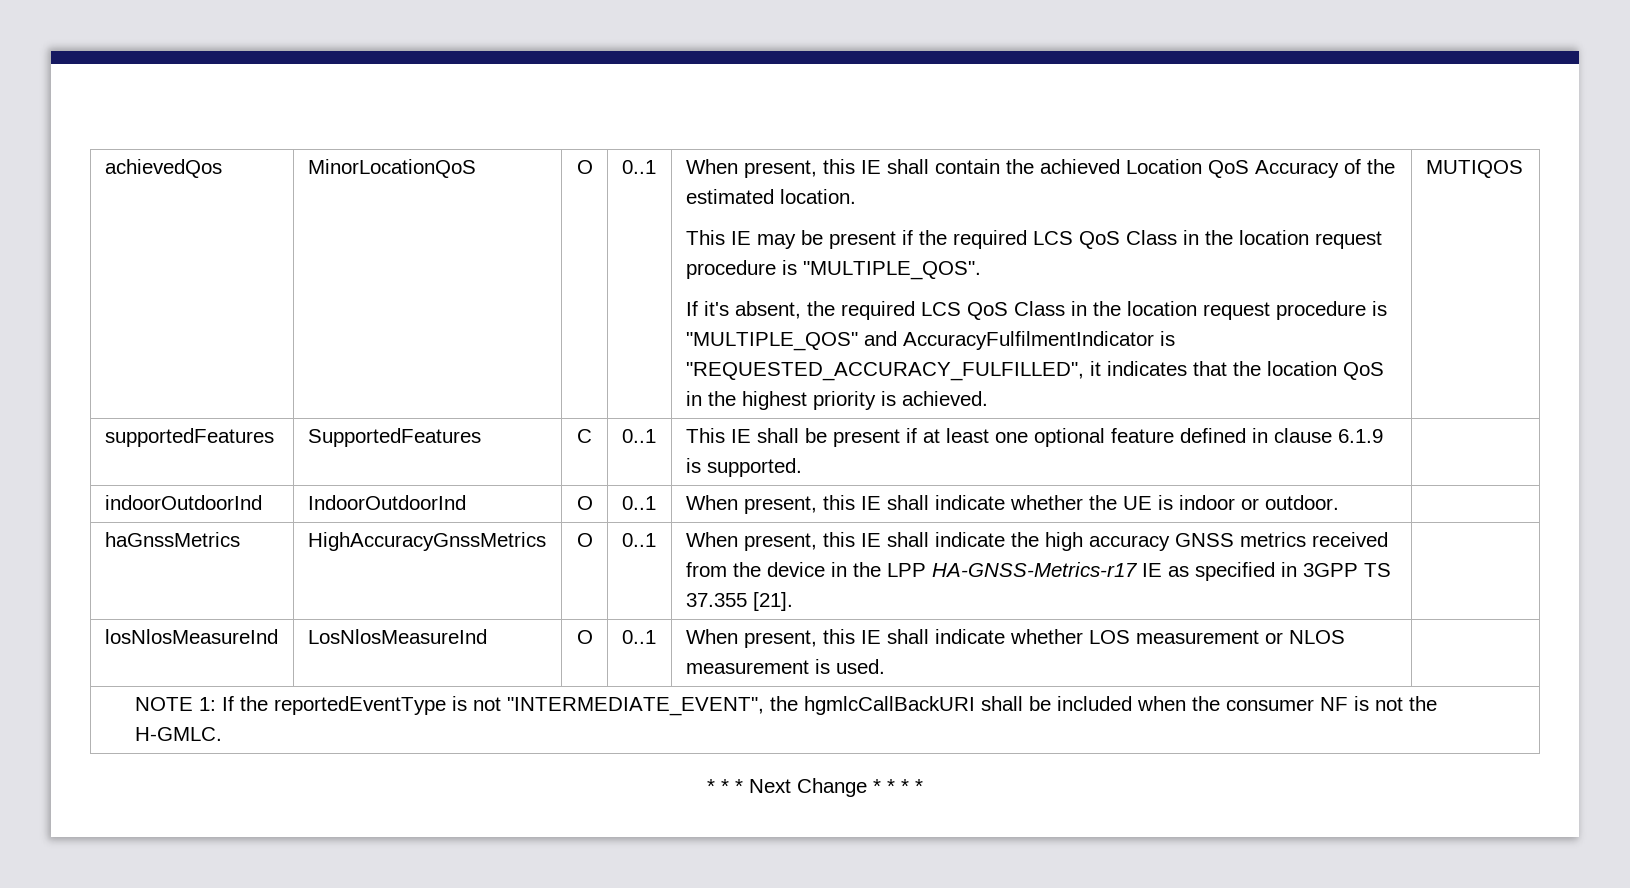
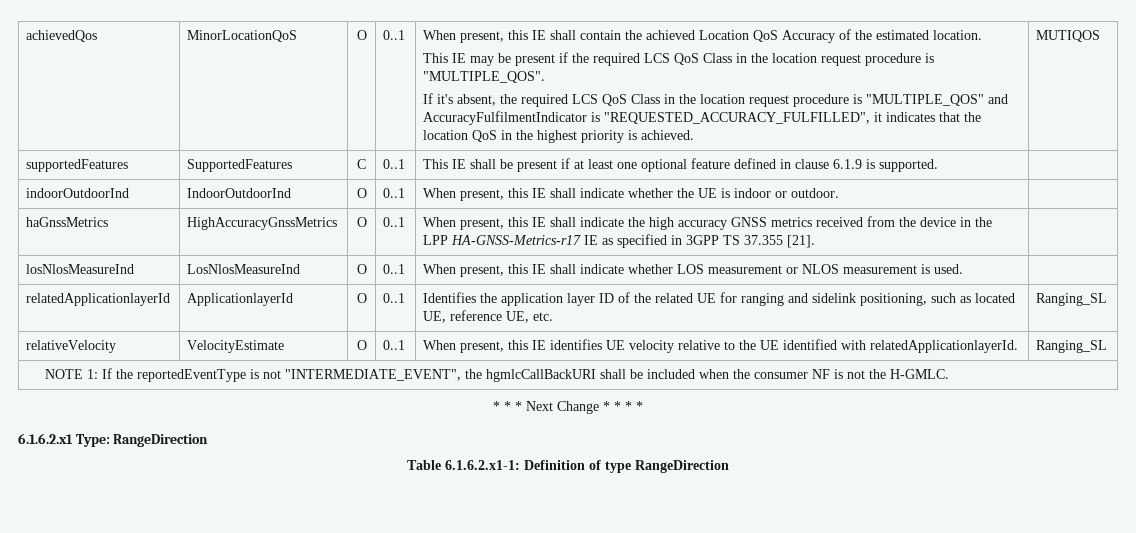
(885, 666) none -> [26,293,171,306] [187,293,294,306] [356,293,367,303] [383,293,406,303] [423,292,1016,306] [423,310,554,323] [1036,293,1108,306] [26,340,117,353] [187,340,285,353] [356,340,367,350] [383,340,406,350] [423,339,1019,353] [1036,340,1108,353] // relatedApplicationlayerId | ApplicationlayerId | O | 0..1 | Identifies the application layer ID of the related UE for ranging and sidelink positioning, such as located UE, reference UE, etc. | Ranging_SL // relativeVelocity | VelocityEstimate | O | 0..1 | When present, this IE identifies UE velocity relative to the UE identified with relatedApplicationlayerId. | Ranging_SL
(923, 786) none -> [18,433,209,447] [407,460,729,473] // 6.1.6.2.x1 Type: RangeDirection // Table 6.1.6.2.x1-1: Definition of type RangeDirection

